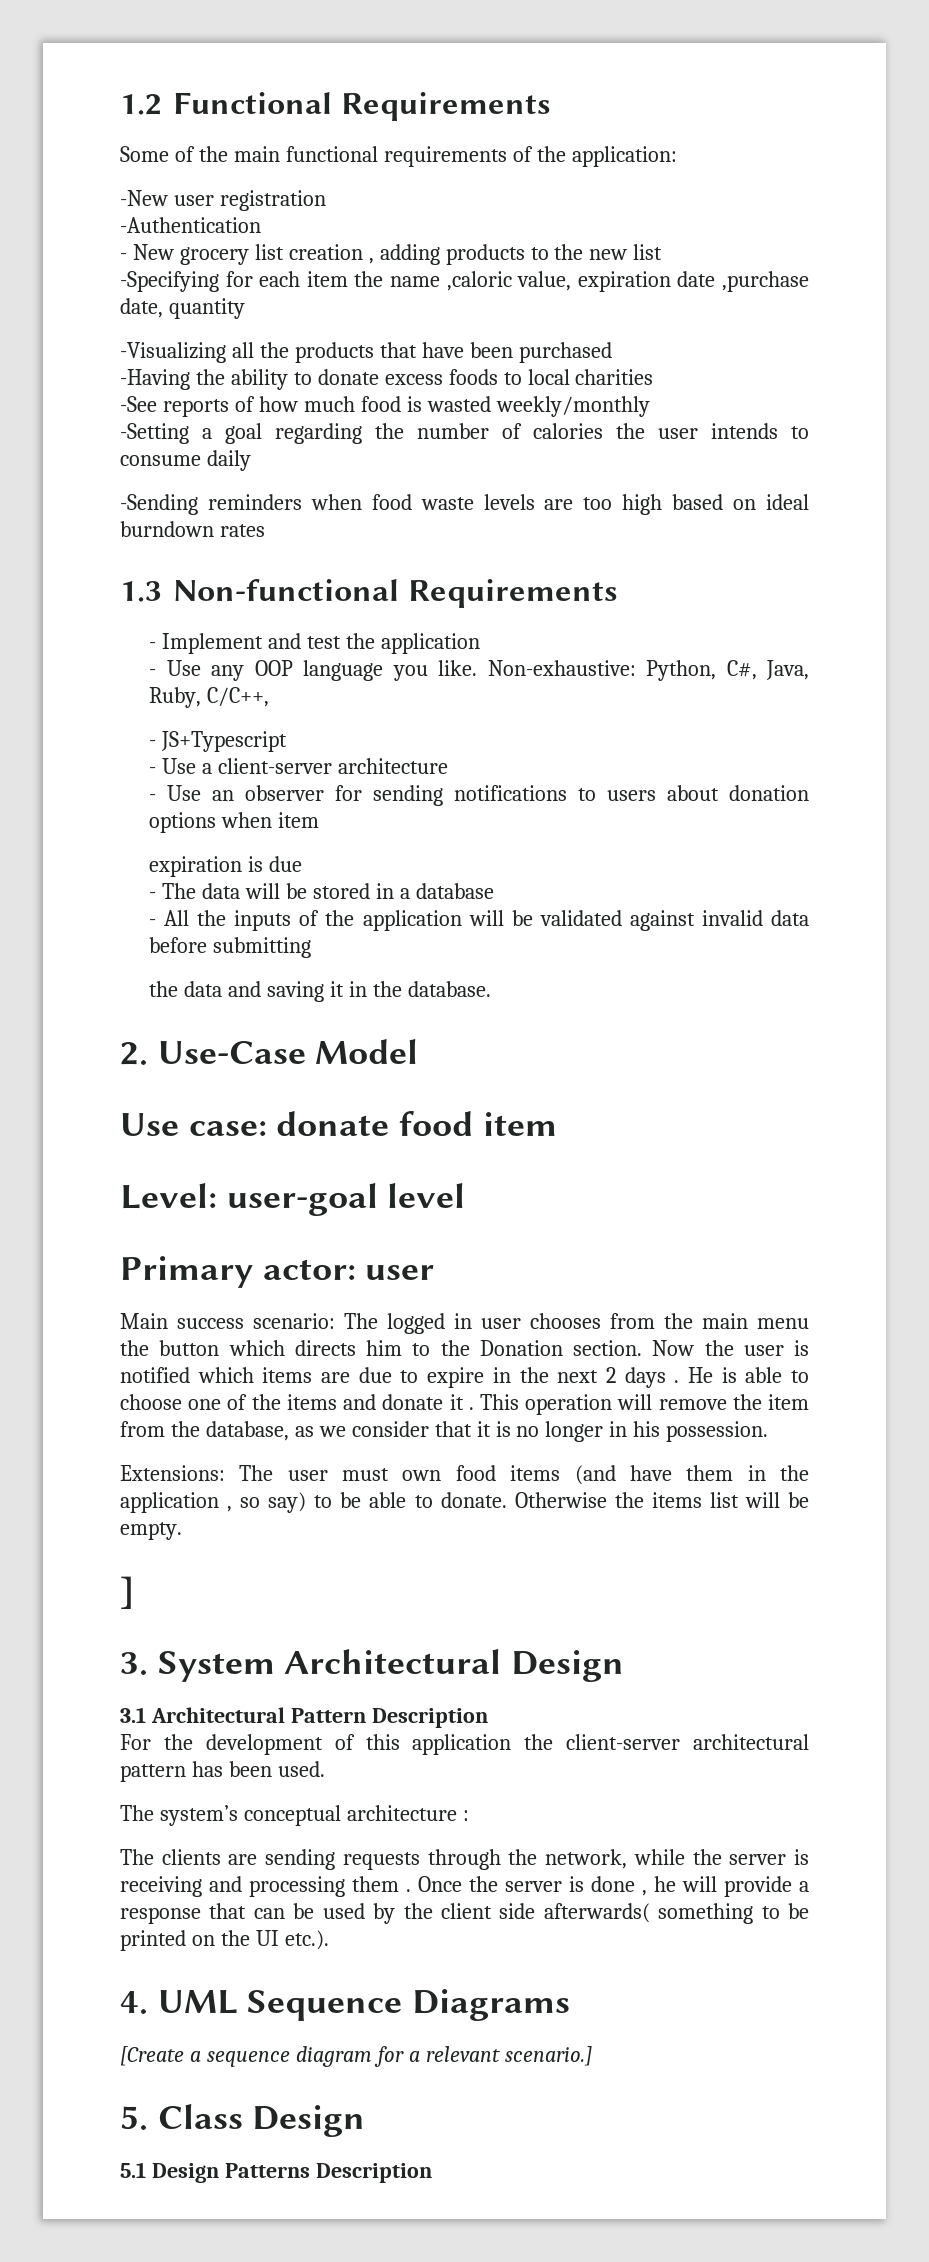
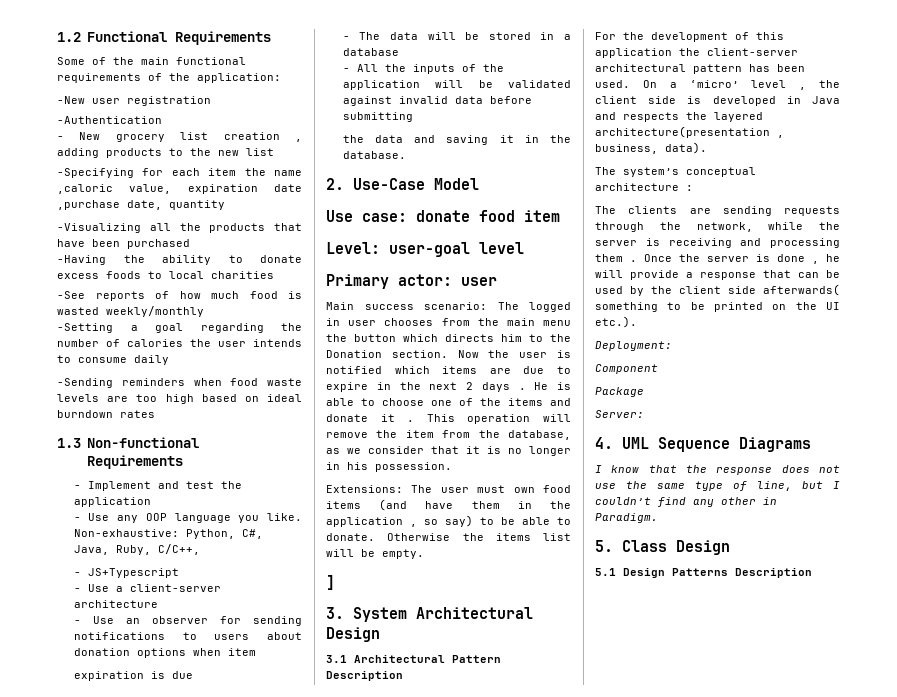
(325, 1769) none -> [642,80,840,90] [595,96,840,106] [595,112,763,122] [595,126,784,138] [595,142,707,154] On a ‘micro’ level , the client side is developed in Java and respects the layered architecture(presentation , business, data).
(329, 1940) none -> [595,341,672,351] [595,364,658,374] [595,387,644,397] [595,410,644,418] // Deployment: // Component // Package // Server:
[120,2046,592,2067] [Create a sequence diagram for a relevant scenario.] -> [595,465,840,475] [595,481,840,491] [595,497,777,507] [595,513,658,523] I know that the response does not use the same type of line, but I couldn’t find any other in Paradigm.

